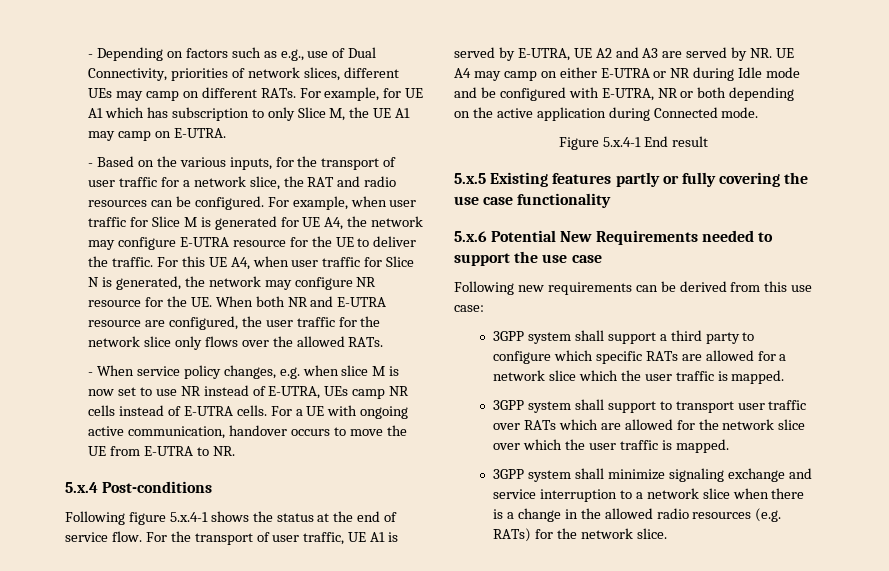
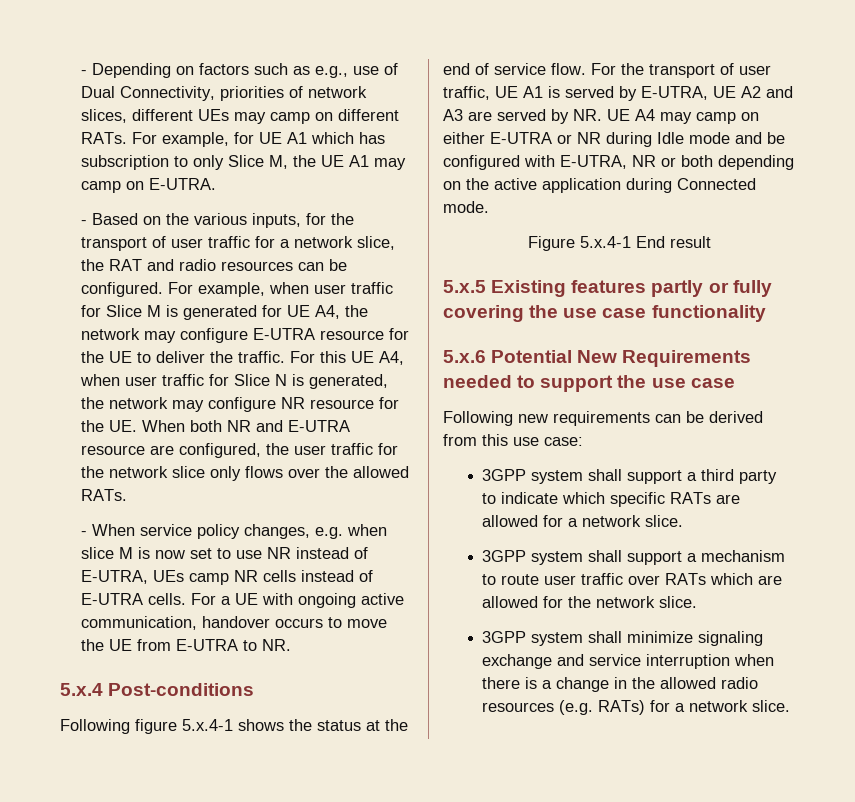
[493,351,552,364] configure -> [501,492,559,504] indicate
[548,370,785,384] [493,399,734,413] slice which the user traffic is mapped. // 3GPP system shall support to transport -> [645,515,684,527] [482,550,786,565] [482,574,540,585] slice. // 3GPP system shall support a mechanism to route
[778,419,806,430] [493,439,729,453] slice over which the user traffic is mapped. -> [659,596,698,608] slice.
[619,488,730,499] to a network slice -> (731, 661) none
[556,528,577,539] the -> [675,703,686,712] a

